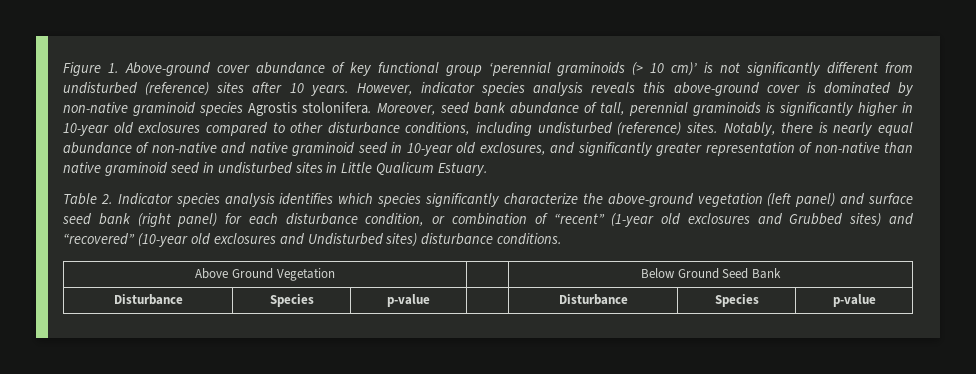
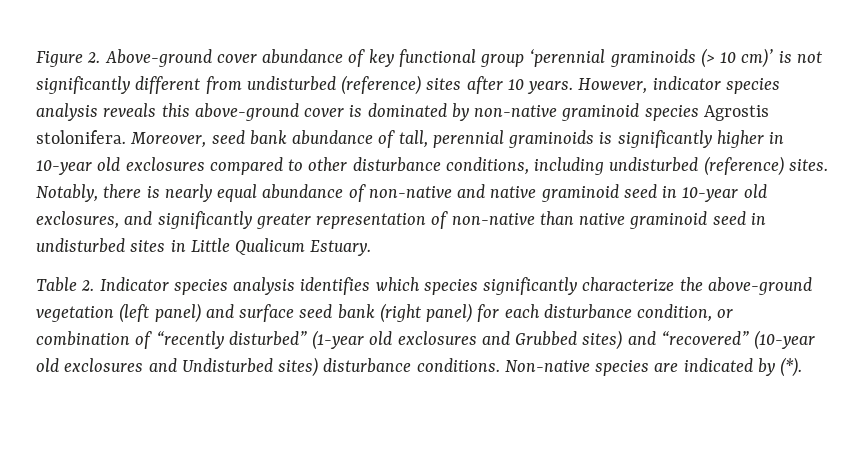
[107,63,119,73] 1. -> [87,52,101,63] 2.
[553,213,605,224] “recent” -> [155,331,307,349] “recently disturbed”
[195,268,335,281] [641,268,781,279] [113,294,183,305] [269,294,314,307] [387,294,430,307] [558,294,628,305] [714,294,759,307] [832,294,876,307] // Above Ground Vegetation | | Below Ground Seed Bank // Disturbance | Species | p-value | | Disturbance | Species | p-value -> [504,357,803,377] Non-native species are indicated by (*).

